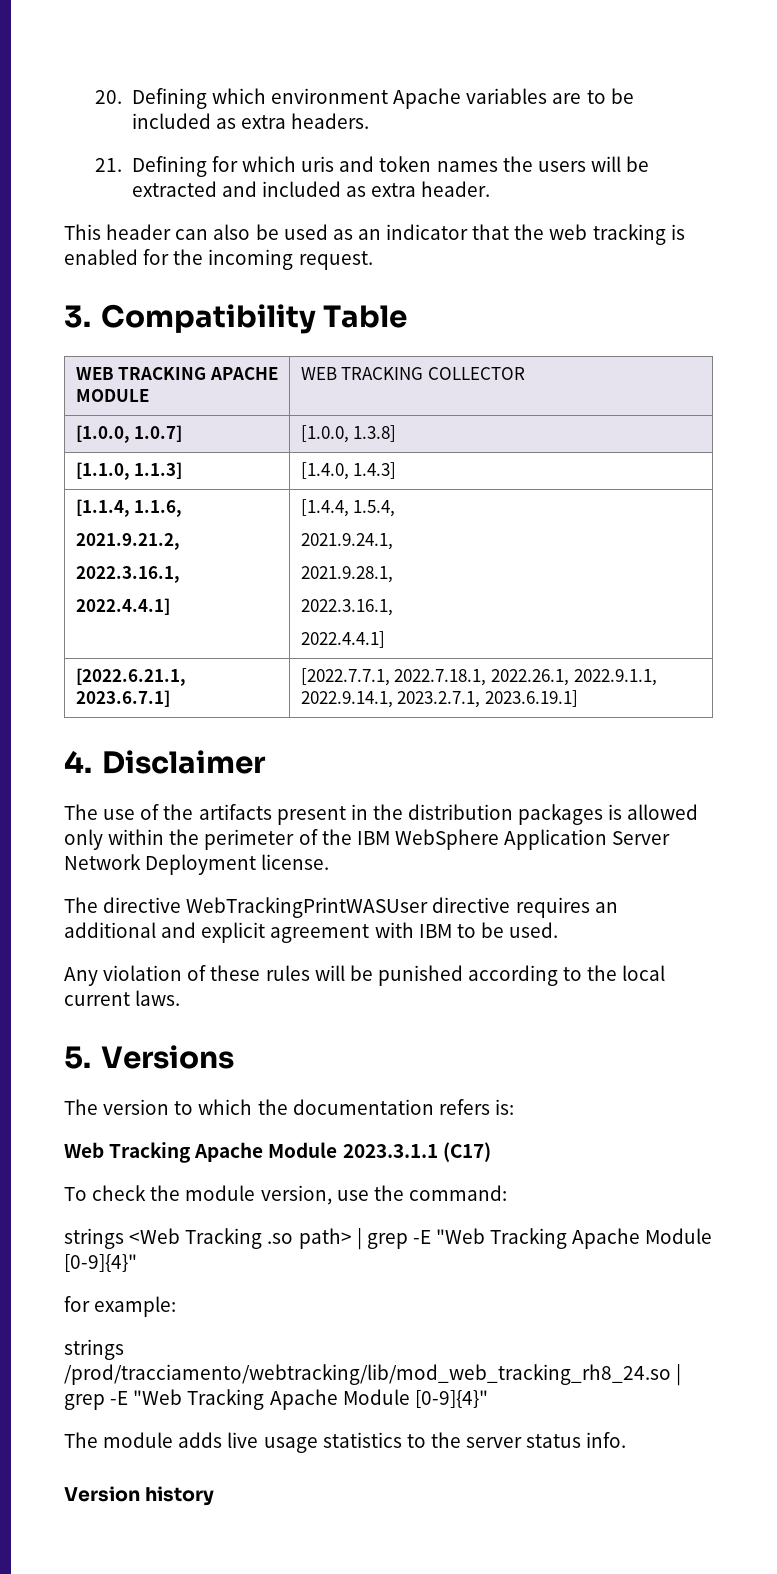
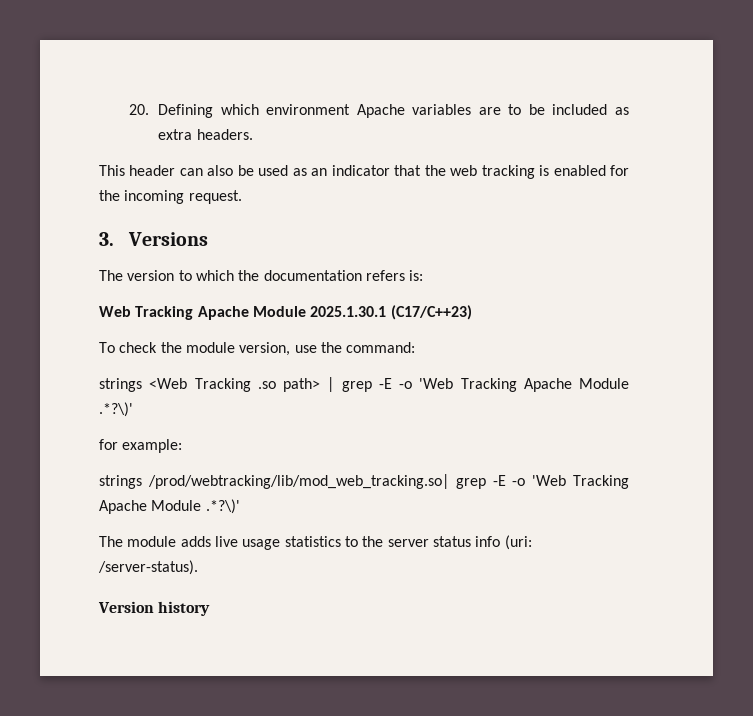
[95,156,650,177] [131,181,491,197] // 21. Defining for which uris and token names the users will be extracted and included as extra header. -> (253, 134) none
[100,304,408,334] [75,367,278,380] [75,389,149,402] [300,367,525,380] [75,425,183,443] [300,425,397,443] [75,462,183,480] [300,462,397,480] [75,499,183,517] [75,533,180,550] [75,566,180,583] [75,598,170,615] [300,499,396,517] [300,533,393,550] [300,566,393,583] [300,599,393,616] [300,631,385,648] [75,668,186,686] [75,690,170,707] [300,668,657,686] [300,690,578,708] [64,750,266,774] [64,804,699,825] [64,829,671,850] [64,854,330,875] [64,897,618,918] [64,922,559,943] [64,965,666,986] [64,990,181,1006] [64,1046,91,1069] Compatibility Table // WEB TRACKING APACHE MODULE | WEB TRACKING COLLECTOR // [1.0.0, 1.0.7] | [1.0.0, 1.3.8] // [1.1.0, 1.1.3] | [1.4.0, 1.4.3] // [1.1.4, 1.1.6, // 2021.9.21.2, // 2022.3.16.1, // 2022.4.4.1] | [1.4.4, 1.5.4, // 2021.9.24.1, // 2021.9.28.1, // 2022.3.16.1, // 2022.4.4.1] // [2022.6.21.1, 2023.6.7.1] | [2022.7.7.1, 2022.7.18.1, 2022.26.1, 2022.9.1.1, 2022.9.14.1, 2023.2.7.1, 2023.6.19.1] // 4. Disclaimer // The use of the artifacts present in the distribution packages is allowed only within the perimeter of the IBM WebSphere Application Server Network Deployment license. // The directive WebTrackingPrintWASUser directive requires an additional and explicit agreement with IBM to be used. // Any violation of these rules will be punished according to the local current laws. // 5. -> (114, 239) none
[342,1142,491,1162] 2023.3.1.1 (C17) -> [310,305,472,320] 2025.1.30.1 (C17/C++23)
[436,1228,713,1249] [64,1254,137,1272] "Web Tracking Apache Module [0-9]{4}" -> [399,378,629,392] [99,402,133,417] -o 'Web Tracking Apache Module .*?\)'
[64,1364,682,1386] [64,1389,488,1410] /prod/tracciamento/webtracking/lib/mod_web_tracking_rh8_24.so | grep -E "Web Tracking Apache Module [0-9]{4}" -> [147,474,629,489] [99,499,240,514] /prod/webtracking/lib/mod_web_tracking.so| grep -E -o 'Web Tracking Apache Module .*?\)'
[586,1432,627,1448] info. -> [475,535,532,550] [98,560,198,575] info (uri: /server-status).

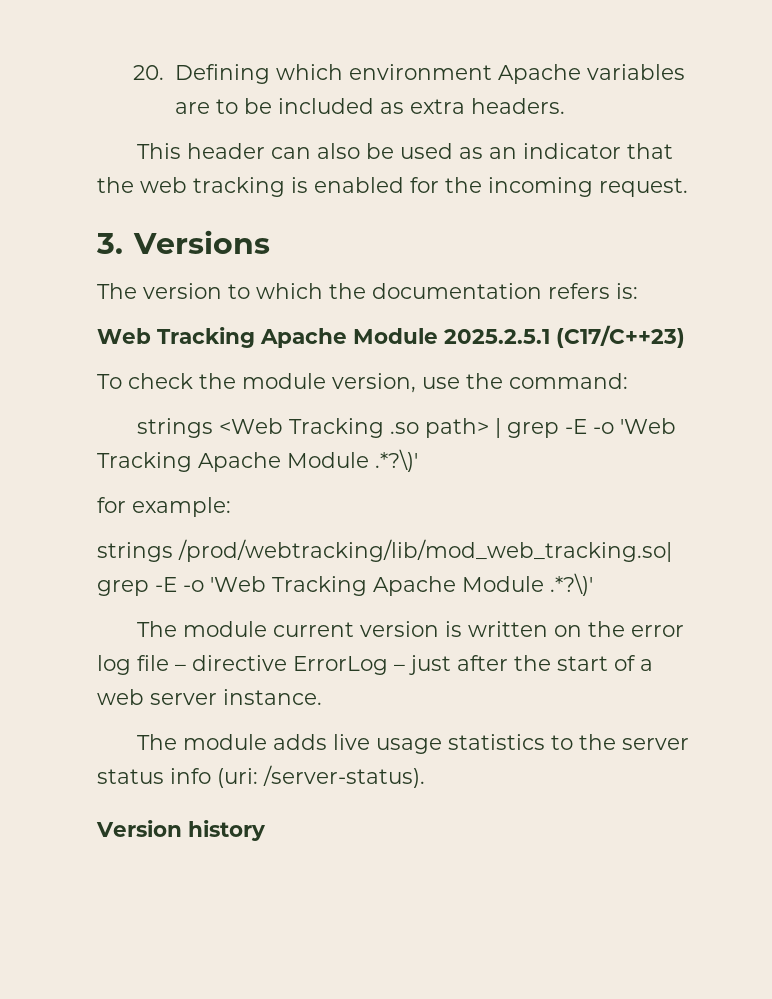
[310,306,387,317] 2025.1.30.1 -> [444,329,550,344] 2025.2.5.1
(240, 506) none -> [137,621,685,637] [97,655,653,675] [97,689,322,705] // The module current version is written on the error log file – directive ErrorLog – just after the start of a web server instance.

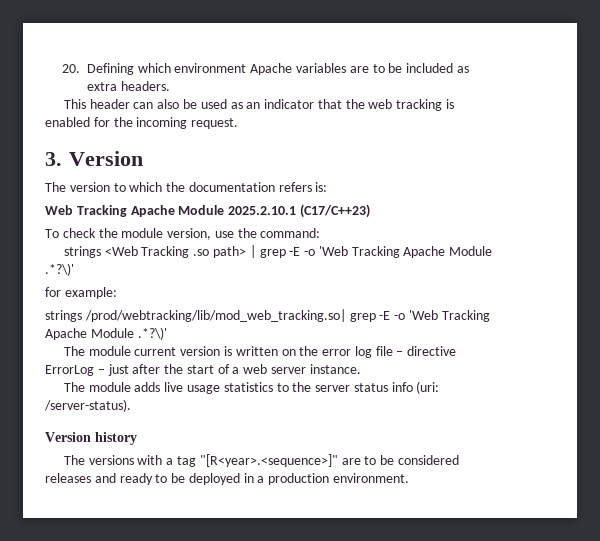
[132,230,270,254] Versions -> [69,151,143,166] Version
[444,329,550,344] 2025.2.5.1 -> [228,206,297,215] 2025.2.10.1
(266, 830) none -> [63,454,459,467] [45,473,410,485] // The versions with a tag "[R<year>.<sequence>]" are to be considered releases and ready to be deployed in a production environment.

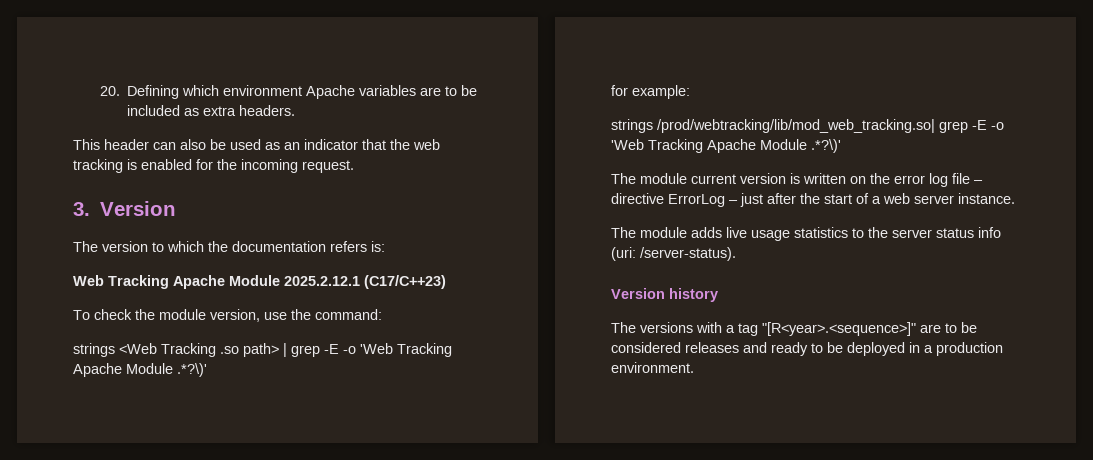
[228,206,297,215] 2025.2.10.1 -> [284,276,360,286] 2025.2.12.1

